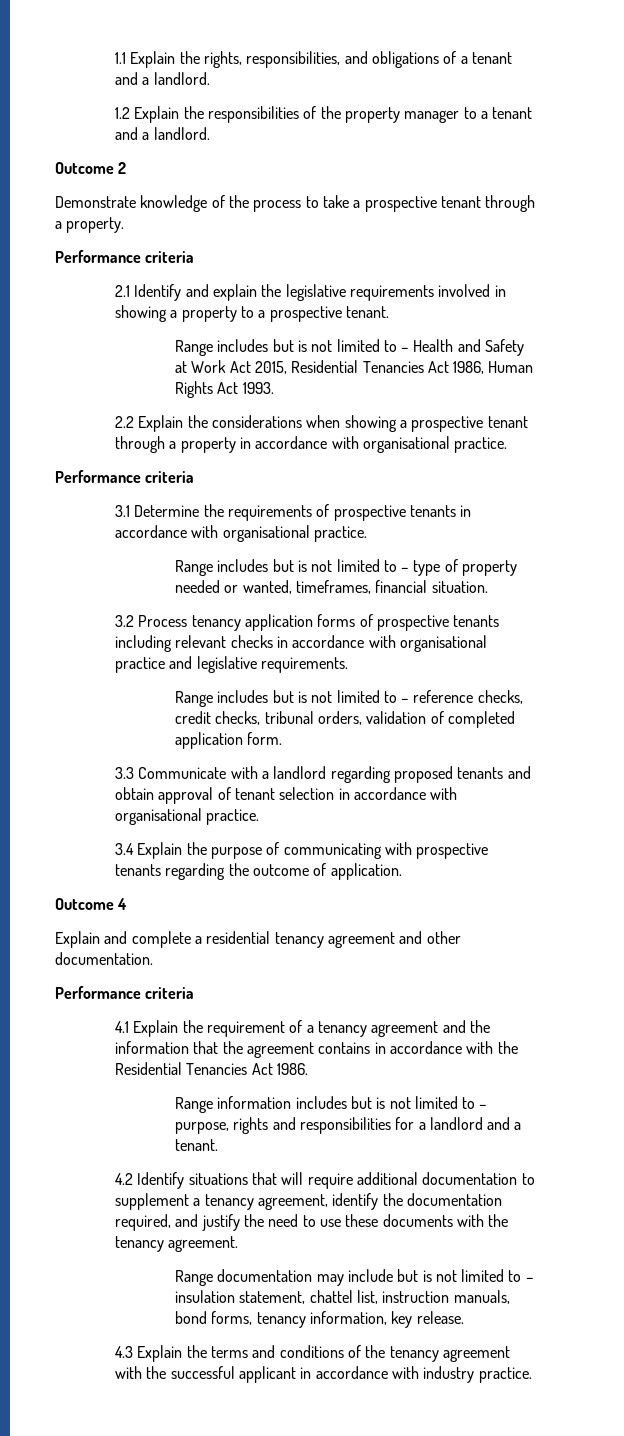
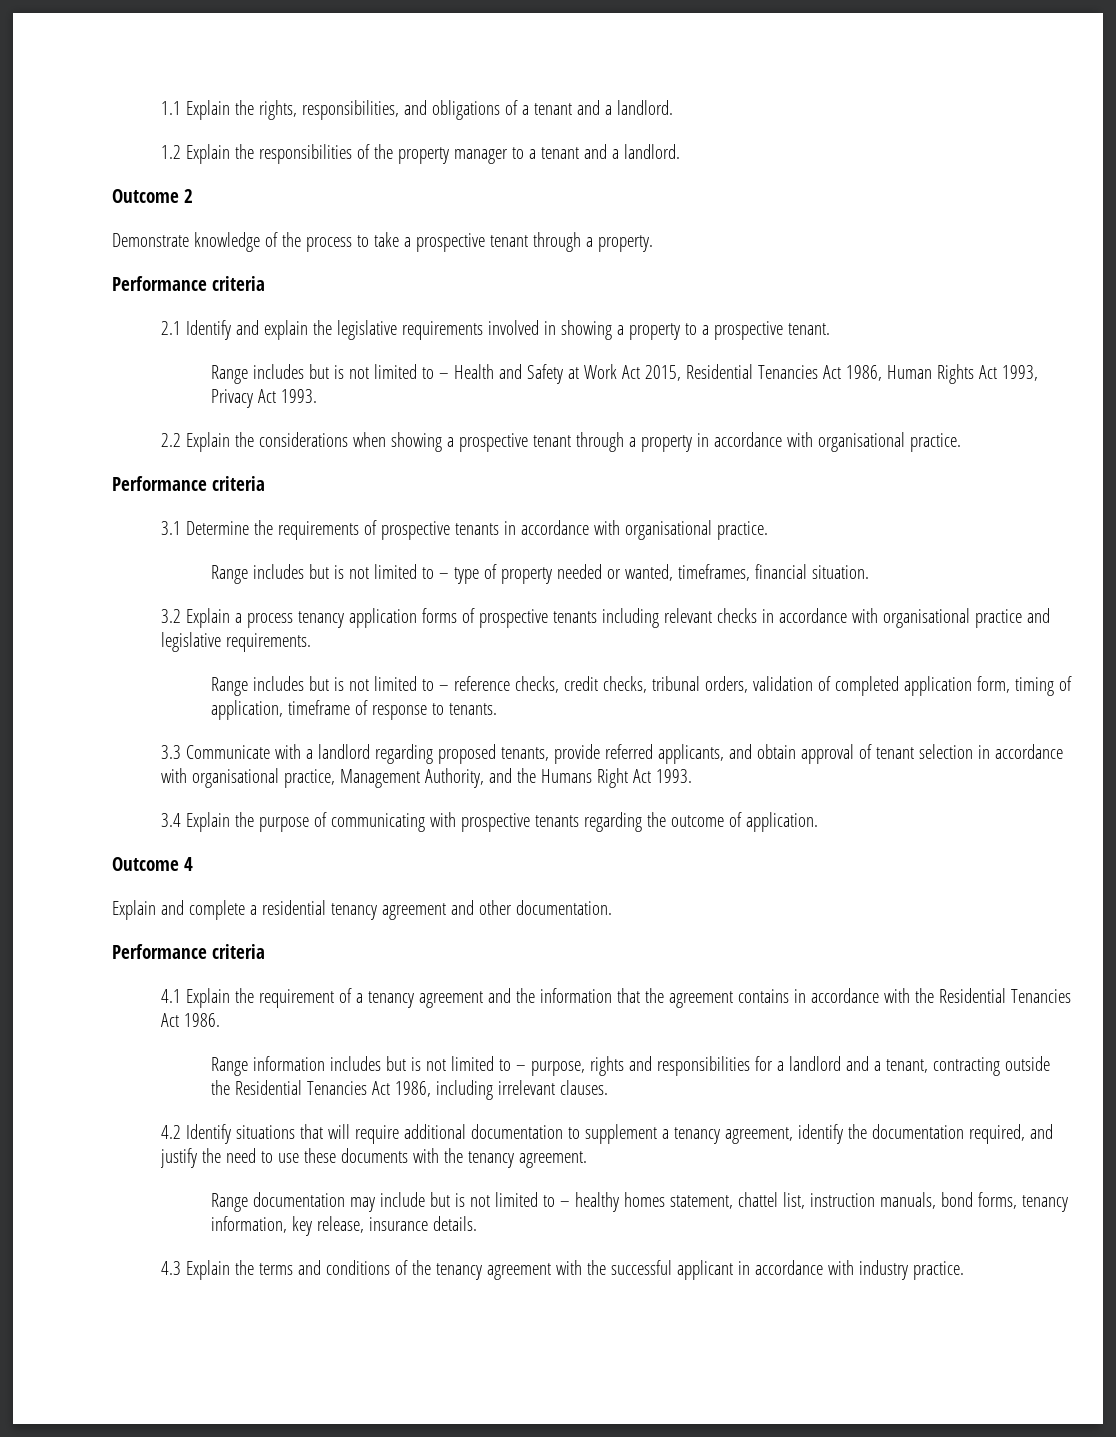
(239, 388) none -> [1001,365,1038,381] [210,389,276,408] 1993, Privacy Act
[138,615,188,627] Process -> [186,608,294,628] Explain a process
[247,732,283,745] form. -> [976,676,1072,696] [210,700,497,720] form, timing of application, timeframe of response to tenants.
[457,767,504,779] tenants -> [501,744,725,764] tenants, provide referred applicants,
[206,809,260,825] practice. -> [284,768,693,788] practice, Management Authority, and the Humans Right Act 1993.
[174,1139,218,1151] tenant. -> [885,1056,1050,1076] [210,1080,608,1100] tenant, contracting outside the Residential Tenancies Act 1986, including irrelevant clauses.
[174,1290,235,1303] insulation -> [574,1192,665,1212] healthy homes
[416,1311,464,1324] release. -> [316,1216,477,1233] release, insurance details.

